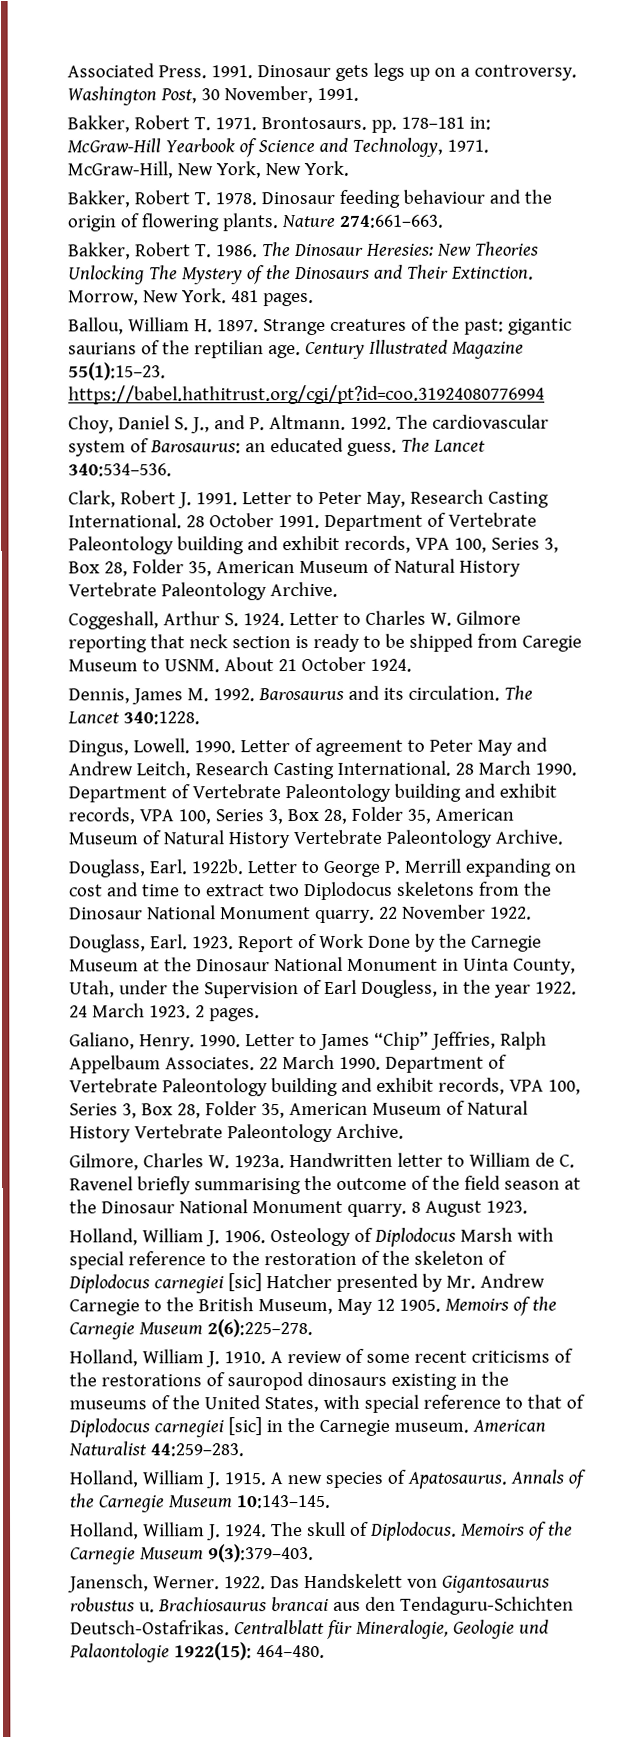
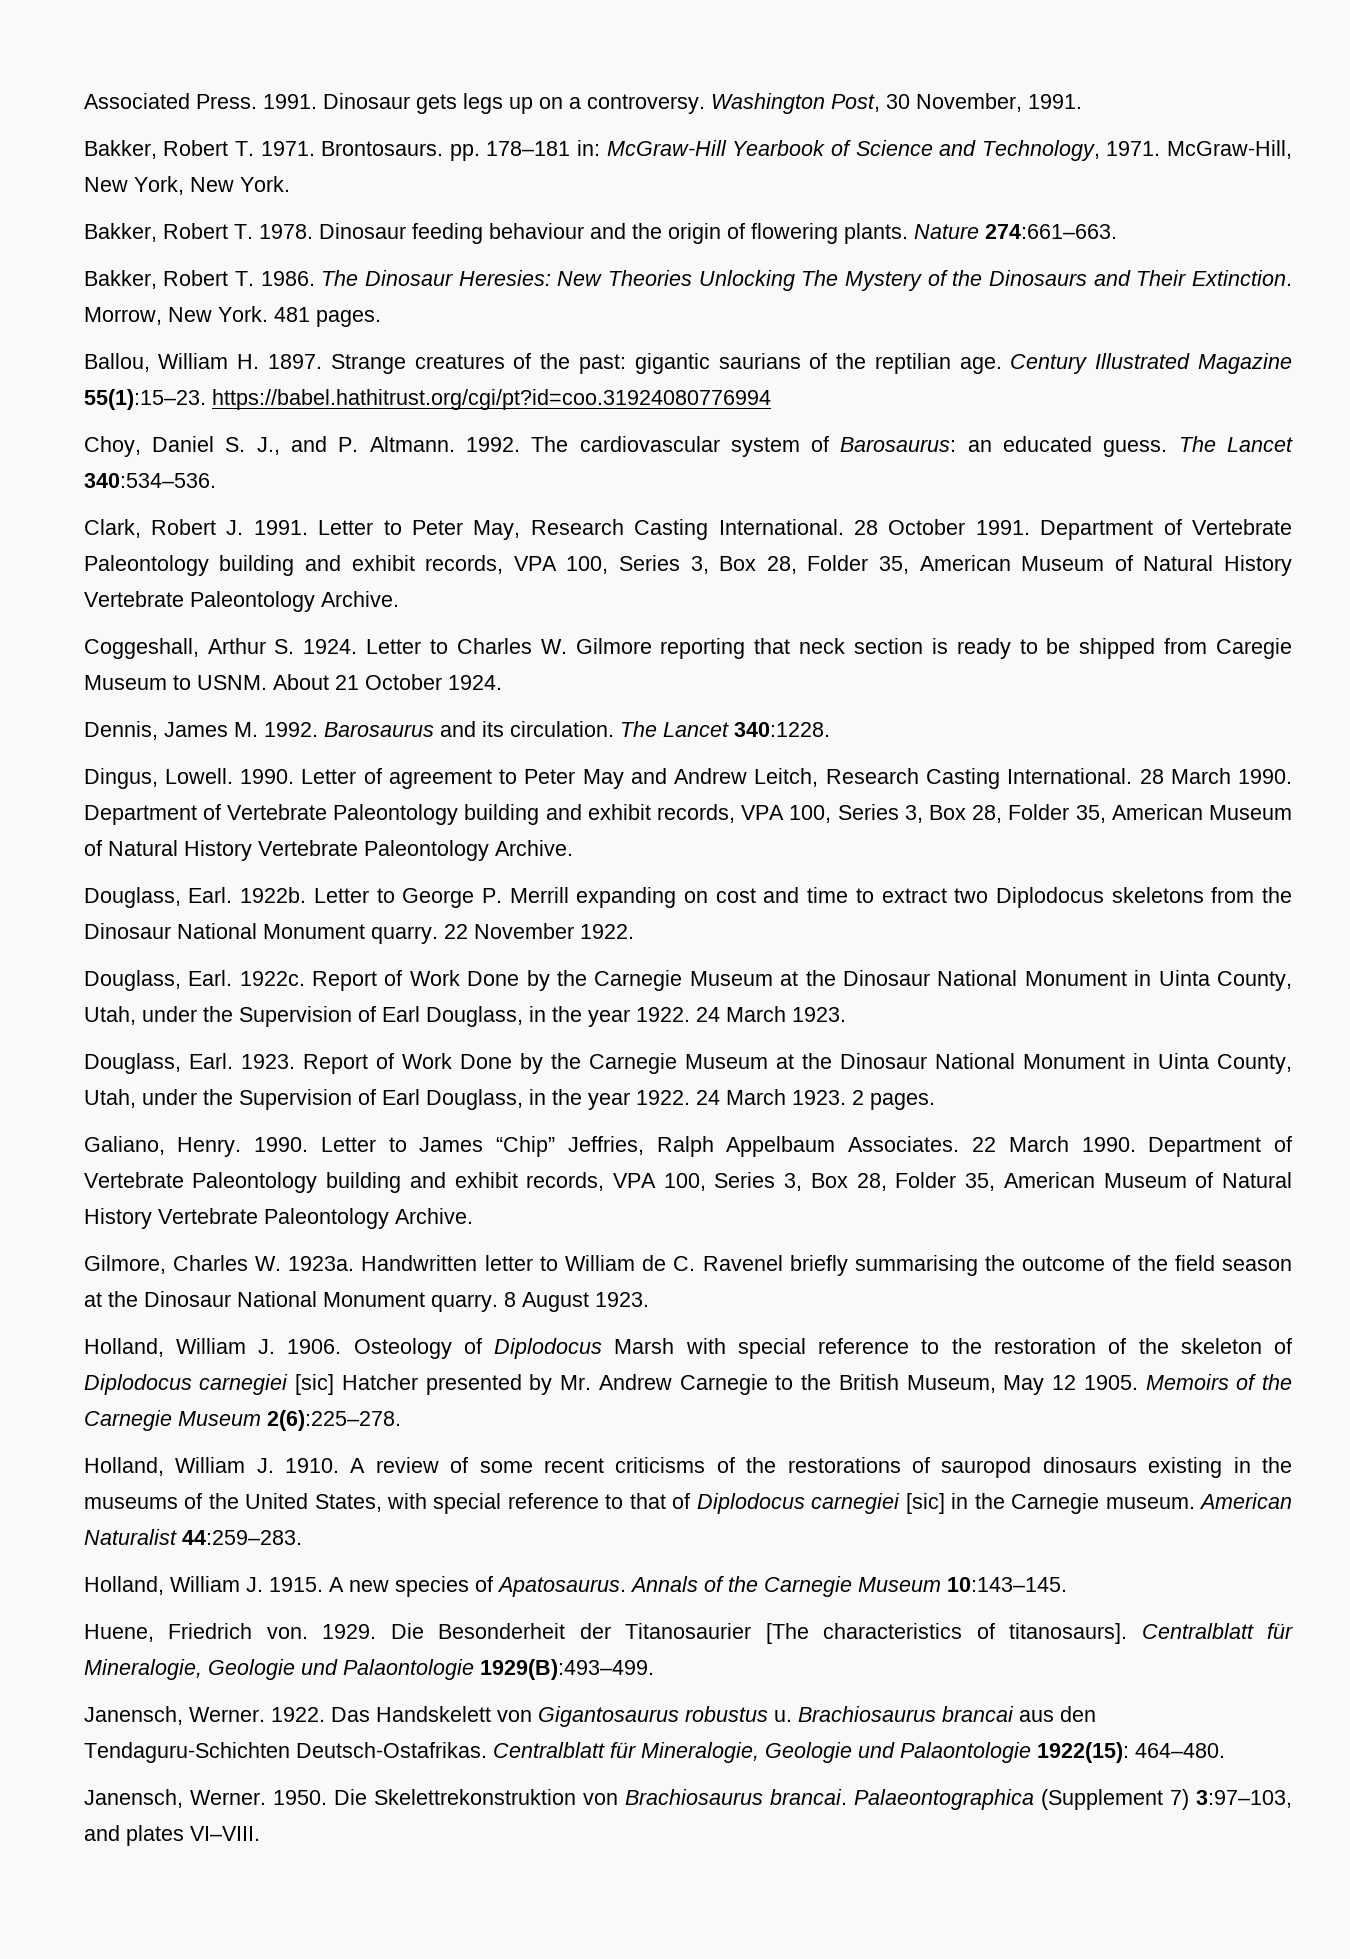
(532, 913) none -> [83,970,1292,991] [83,1006,846,1027] // Douglass, Earl. 1922c. Report of Work Done by the Carnegie Museum at the Dinosaur National Monument in Uinta County, Utah, under the Supervision of Earl Douglass, in the year 1922. 24 March 1923.
[360,979,438,998] Dougless, -> [425,1089,523,1110] Douglass,
[69,1521,573,1541] [69,1544,314,1565] Holland, William J. 1924. The skull of Diplodocus. Memoirs of the Carnegie Museum 9(3):379–403. -> [83,1623,1293,1644] [83,1659,654,1680] Huene, Friedrich von. 1929. Die Besonderheit der Titanosaurier [The characteristics of titanosaurs]. Centralblatt für Mineralogie, Geologie und Palaontologie 1929(B):493–499.
(325, 1651) none -> [83,1789,1292,1810] [83,1825,260,1846] // Janensch, Werner. 1950. Die Skelettrekonstruktion von Brachiosaurus brancai. Palaeontographica (Supplement 7) 3:97–103, and plates VI–VIII.

